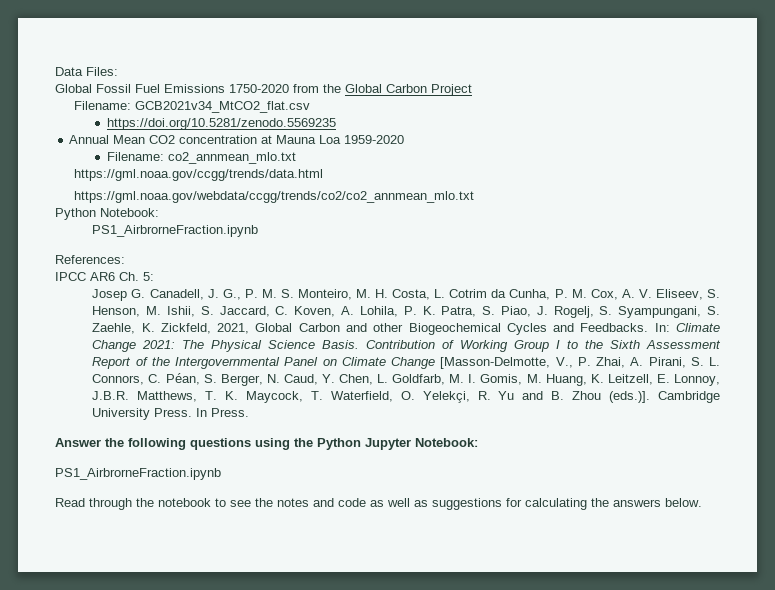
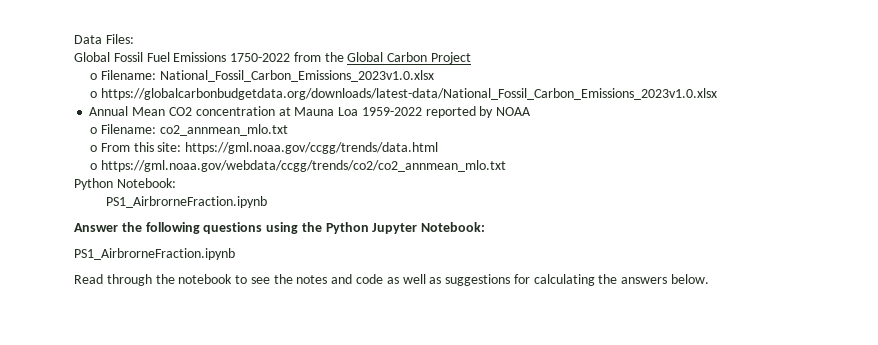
[229,84,289,93] 1750-2020 -> [230,53,291,62] 1750-2022
[73,101,310,113] [106,118,336,130] Filename: GCB2021v34_MtCO2_flat.csv // https://doi.org/10.5281/zenodo.5569235 -> [90,70,434,82] [90,88,717,100] o Filename: National_Fossil_Carbon_Emissions_2023v1.0.xlsx // o https://globalcarbonbudgetdata.org/downloads/latest-data/National_Fossil_Carbon_Emissions_2023v1.0.xlsx
[344,135,405,144] [106,152,296,164] 1959-2020 // Filename: co2_annmean_mlo.txt // -> [361,106,532,118] [90,124,288,136] [90,142,182,152] 1959-2022 reported by NOAA // o Filename: co2_annmean_mlo.txt // o From this site:
(323, 175) none -> [90,163,98,170] o
[55,255,125,264] [55,272,154,281] [92,289,720,301] [92,306,720,318] [92,323,720,335] [92,340,721,352] [92,357,721,369] [92,373,720,386] [92,391,721,403] [92,408,250,420] // References: // IPCC AR6 Ch. 5: // Josep G. Canadell, J. G., P. M. S. Monteiro, M. H. Costa, L. Cotrim da Cunha, P. M. Cox, A. V. Eliseev, S. Henson, M. Ishii, S. Jaccard, C. Koven, A. Lohila, P. K. Patra, S. Piao, J. Rogelj, S. Syampungani, S. Zaehle, K. Zickfeld, 2021, Global Carbon and other Biogeochemical Cycles and Feedbacks. In: Climate Change 2021: The Physical Science Basis. Contribution of Working Group I to the Sixth Assessment Report of the Intergovernmental Panel on Climate Change [Masson-Delmotte, V., P. Zhai, A. Pirani, S. L. Connors, C. Péan, S. Berger, N. Caud, Y. Chen, L. Goldfarb, M. I. Gomis, M. Huang, K. Leitzell, E. Lonnoy, J.B.R. Matthews, T. K. Maycock, T. Waterfield, O. Yelekçi, R. Yu and B. Zhou (eds.)]. Cambridge University Press. In Press. -> (268, 202) none

